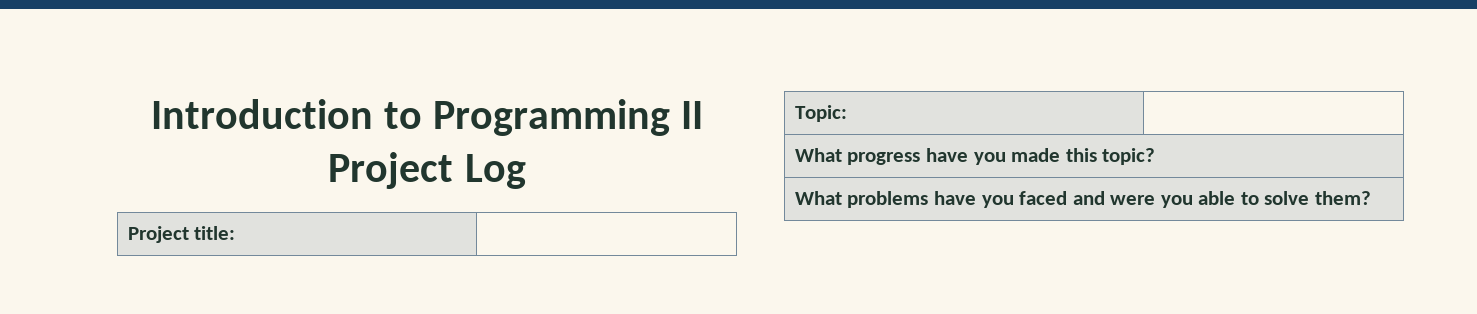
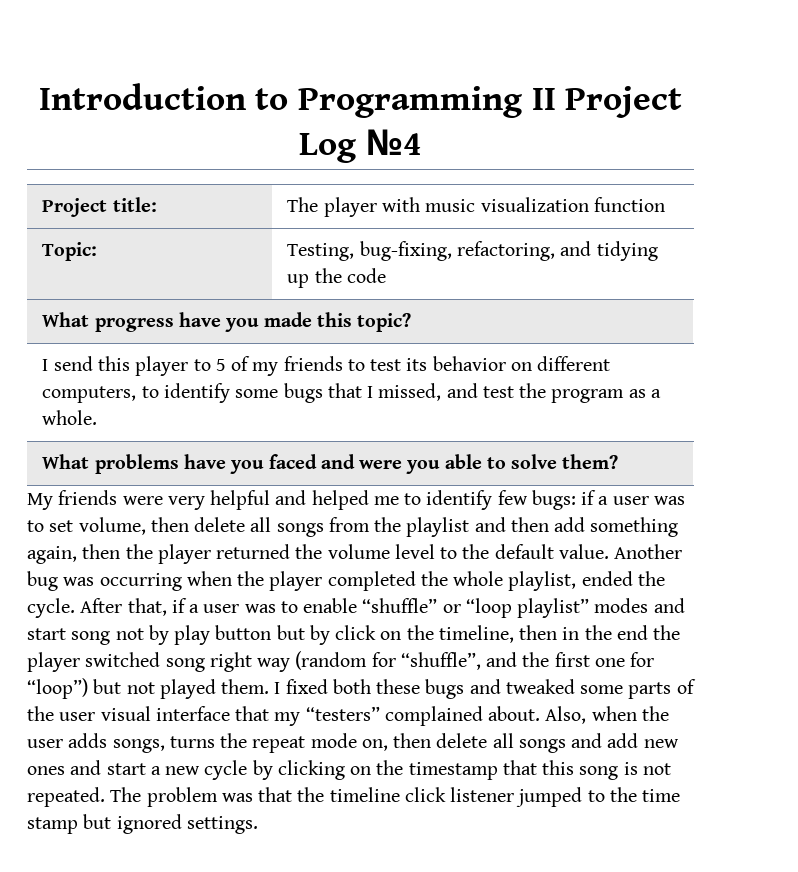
(526, 171) none -> [365,129,422,155] №4
[794,105,847,122] // Topic: | -> [287,197,665,217] [42,242,98,261] [287,241,658,261] [287,268,386,288] The player with music visualization function // Topic: | Testing, bug-fixing, refactoring, and tidying up the code
(1156, 156) none -> [42,356,611,376] [42,383,661,403] [42,410,98,425] // I send this player to 5 of my friends to test its behavior on different computers, to identify some bugs that I missed, and test the program as a whole.
(1371, 198) none -> [27,490,685,510] [27,517,679,537] [27,544,683,564] [27,571,665,591] [27,598,685,618] [27,625,681,645] [27,651,655,672] [27,678,696,699] [27,706,669,726] [27,733,679,753] [27,760,671,780] [27,787,681,807] [27,814,258,834] // My friends were very helpful and helped me to identify few bugs: if a user was to set volume, then delete all songs from the playlist and then add something again, then the player returned the volume level to the default value. Another bug was occurring when the player completed the whole playlist, ended the cycle. After that, if a user was to enable “shuffle” or “loop playlist” modes and start song not by play button but by click on the timeline, then in the end the player switched song right way (random for “shuffle”, and the first one for “loop”) but not played them. I fixed both these bugs and tweaked some parts of the user visual interface that my “testers” complained about. Also, when the user adds songs, turns the repeat mode on, then delete all songs and add new ones and start a new cycle by clicking on the timestamp that this song is not repeated. The problem was that the timeline click listener jumped to the time stamp but ignored settings.

